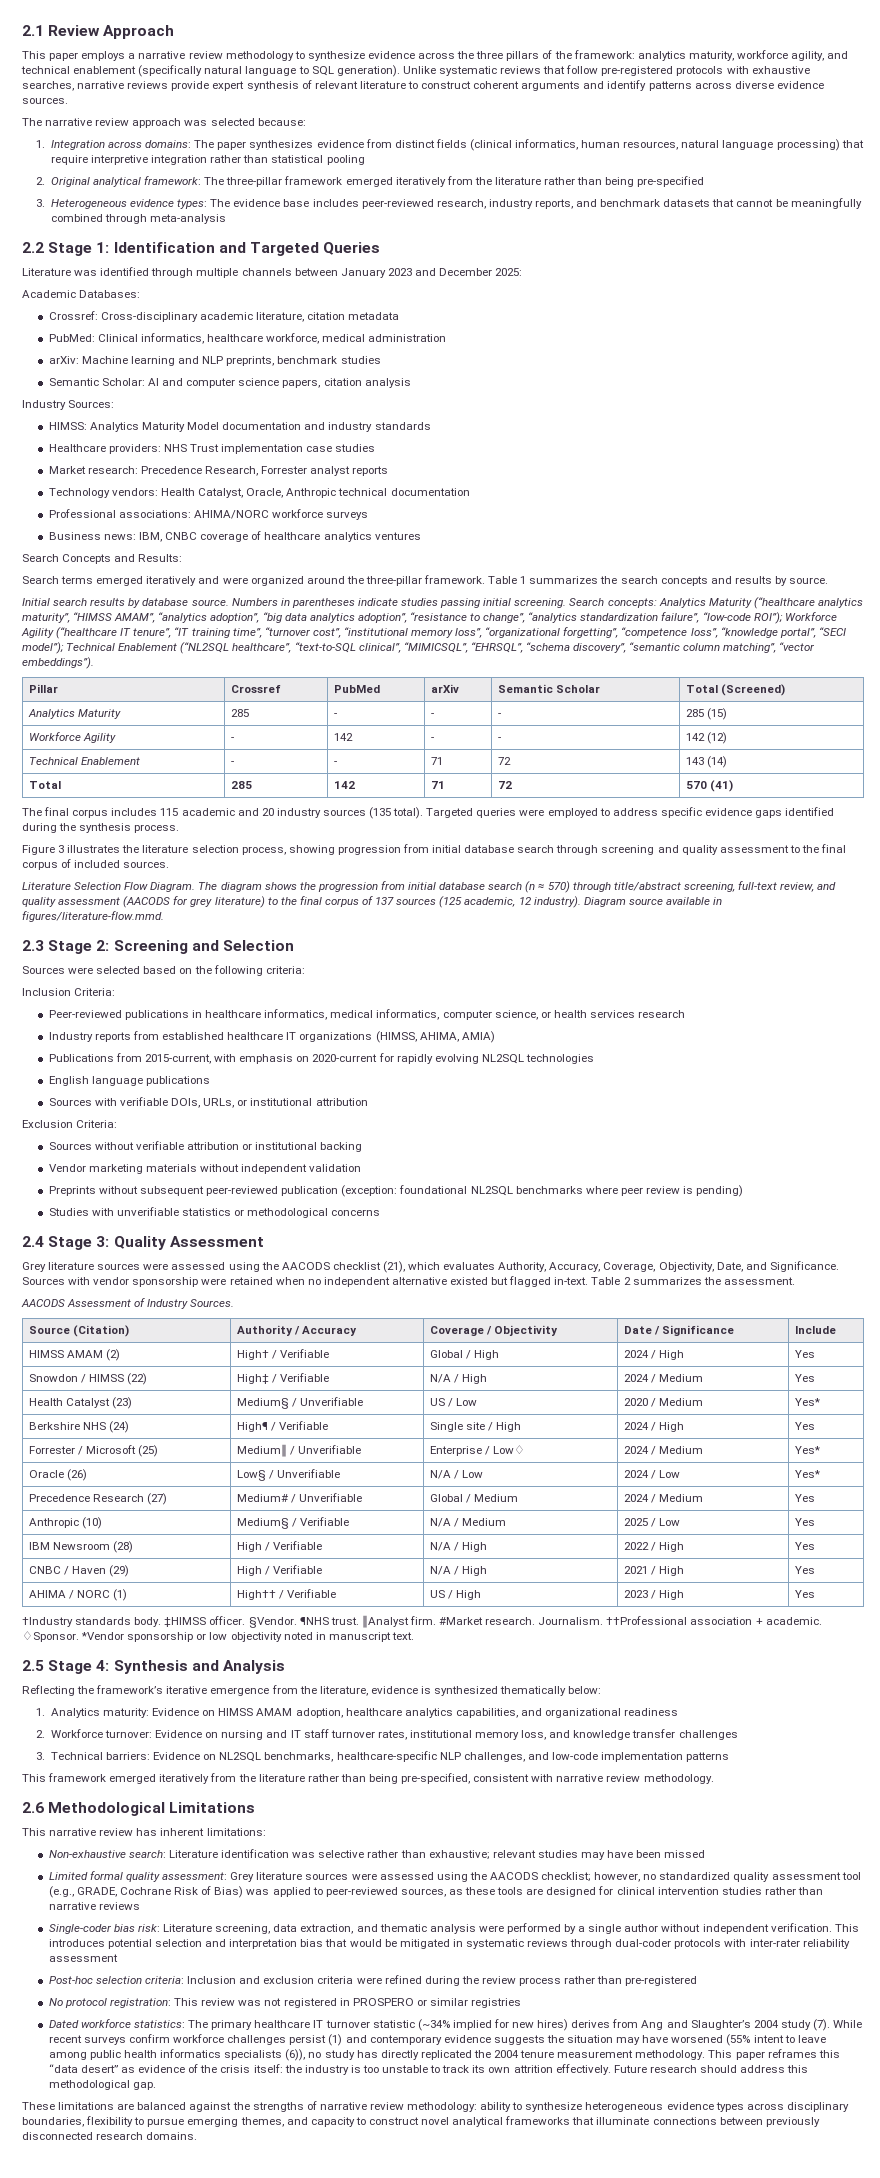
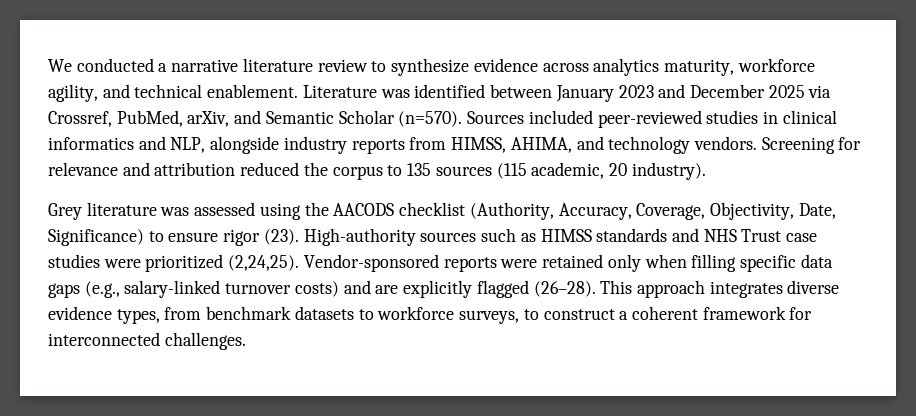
[22,25,175,39] [22,50,635,61] 2.1 Review Approach // This paper employs a narrative review methodology to synthesize evidence across the three pillars of the framework: -> [48,58,589,76] We conducted a narrative literature review to synthesize evidence across
[73,65,810,77] [22,80,824,91] [22,97,68,104] [22,118,306,128] [36,139,864,151] [50,155,365,165] [36,176,705,187] [36,198,862,209] [50,214,227,224] [22,242,381,256] [22,267,292,278] enablement (specifically natural language to SQL generation). Unlike systematic reviews that follow pre-registered protocols with exhaustive searches, narrative reviews provide expert synthesis of relevant literature to construct coherent arguments and identify patterns across diverse evidence sources. // The narrative review approach was selected because: // 1. Integration across domains: The paper synthesizes evidence from distinct fields (clinical informatics, human resources, natural language processing) that require interpretive integration rather than statistical pooling // 2. Original analytical framework: The three-pillar framework emerged iteratively from the literature rather than being pre-specified // 3. Heterogeneous evidence types: The evidence base includes peer-reviewed research, industry reports, and benchmark datasets that cannot be meaningfully combined through meta-analysis // 2.2 Stage 1: Identification and Targeted Queries // Literature was identified through multiple channels -> [207,84,486,98] enablement. Literature was identified
[495,268,523,276] [22,290,141,298] [48,311,400,322] [48,333,447,344] [48,356,381,366] [48,378,411,388] [22,400,115,410] [48,422,431,432] [48,444,376,454] [48,466,389,476] [48,488,470,498] [48,509,369,520] [48,531,421,542] [22,554,183,564] [22,575,829,586] [22,597,863,609] [22,612,837,624] [21,627,846,639] [22,642,816,654] [22,657,94,669] [28,684,58,693] [230,685,281,693] [333,685,380,693] [430,684,459,693] [497,684,600,693] [685,684,785,696] [27,709,121,719] [230,709,249,717] [333,713,337,717] [430,713,434,717] [497,713,501,717] [685,708,727,720] [28,732,116,743] [230,737,234,741] [333,733,353,741] [430,737,434,741] [497,737,501,741] [685,732,727,744] [28,757,140,765] [230,761,234,765] [333,761,337,765] [430,757,443,765] [497,757,511,765] [685,756,727,768] [28,781,61,789] [230,781,252,789] [333,781,355,789] [430,781,445,789] [497,781,512,789] [685,780,733,792] [22,807,835,819] [22,823,180,833] [22,844,847,855] [22,859,170,870] [22,881,837,893] [22,896,723,908] [22,911,164,922] [22,940,294,954] [22,965,305,976] [22,988,116,996] [48,1009,686,1020] [48,1031,495,1043] [48,1053,594,1064] [48,1076,210,1086] [48,1097,368,1108] [22,1120,118,1128] [48,1141,363,1152] [48,1164,362,1174] [48,1185,744,1197] [48,1207,381,1218] [22,1236,264,1250] [22,1262,169,1272] 2025: // Academic Databases: // Crossref: Cross-disciplinary academic literature, citation metadata // PubMed: Clinical informatics, healthcare workforce, medical administration // arXiv: Machine learning and NLP preprints, benchmark studies // Semantic Scholar: AI and computer science papers, citation analysis // Industry Sources: // HIMSS: Analytics Maturity Model documentation and industry standards // Healthcare providers: NHS Trust implementation case studies // Market research: Precedence Research, Forrester analyst reports // Technology vendors: Health Catalyst, Oracle, Anthropic technical documentation // Professional associations: AHIMA/NORC workforce surveys // Business news: IBM, CNBC coverage of healthcare analytics ventures // Search Concepts and Results: // Search terms emerged iteratively and were organized around the three-pillar framework. Table 1 summarizes the search concepts and results by source. // Initial search results by database source. Numbers in parentheses indicate studies passing initial screening. Search concepts: Analytics Maturity (“healthcare analytics maturity”, “HIMSS AMAM”, “analytics adoption”, “big data analytics adoption”, “resistance to change”, “analytics standardization failure”, “low-code ROI”); Workforce Agility (“healthcare IT tenure”, “IT training time”, “turnover cost”, “institutional memory loss”, “organizational forgetting”, “competence loss”, “knowledge portal”, “SECI model”); Technical Enablement (“NL2SQL healthcare”, “text-to-SQL clinical”, “MIMICSQL”, “EHRSQL”, “schema discovery”, “semantic column matching”, “vector embeddings”). // Pillar | Crossref | PubMed | arXiv | Semantic Scholar | Total (Screened) // Analytics Maturity | 285 | - | - | - | 285 (15) // Workforce Agility | - | 142 | - | - | 142 (12) // Technical Enablement | - | - | 71 | 72 | 143 (14) // Total | 285 | 142 | 71 | 72 | 570 (41) // The final corpus includes 115 academic and 20 industry sources (135 total). Targeted queries were employed to address specific evidence gaps identified during the synthesis process. // Figure 3 illustrates the literature selection process, showing progression from initial database search through screening and quality assessment to the final corpus of included sources. // Literature Selection Flow Diagram. The diagram shows the progression from initial database search (n ≈ 570) through title/abstract screening, full-text review, and quality assessment (AACODS for grey literature) to the final corpus of 137 sources (125 academic, 12 industry). Diagram source available in figures/literature-flow.mmd. // 2.3 Stage 2: Screening and Selection // Sources were selected based on the following criteria: // Inclusion Criteria: // Peer-reviewed publications in healthcare informatics, medical informatics, computer science, or health services research // Industry reports from established healthcare IT organizations (HIMSS, AHIMA, AMIA) // Publications from 2015-current, with emphasis on 2020-current for rapidly evolving NL2SQL technologies // English language publications // Sources with verifiable DOIs, URLs, or institutional attribution // Exclusion Criteria: // Sources without verifiable attribution or institutional backing // Vendor marketing materials without independent validation // Preprints without subsequent peer-reviewed publication (exception: foundational NL2SQL benchmarks where peer review is pending) // Studies with unverifiable statistics or methodological concerns // 2.4 Stage 3: Quality Assessment // Grey literature sources were -> [768,85,832,98] [48,110,837,128] [48,136,862,154] [48,162,706,180] [48,202,190,220] 2025 via Crossref, PubMed, arXiv, and Semantic Scholar (n=570). Sources included peer-reviewed studies in clinical informatics and NLP, alongside industry reports from HIMSS, AHIMA, and technology vendors. Screening for relevance and attribution reduced the corpus to 135 sources (115 academic, 20 industry). // Grey literature was
[382,1261,839,1273] [22,1276,795,1287] [21,1298,235,1309] [28,1325,129,1337] [236,1325,357,1336] [429,1325,558,1336] [623,1325,734,1336] [794,1326,836,1334] [28,1349,120,1361] [236,1349,329,1360] [429,1350,499,1360] [623,1350,684,1360] [794,1350,815,1358] [28,1373,147,1385] [236,1373,329,1384] [429,1374,487,1384] [623,1374,703,1383] [794,1374,815,1382] [28,1397,132,1409] [236,1397,363,1409] [429,1398,477,1407] [623,1398,703,1407] [794,1398,820,1406] [28,1421,129,1433] [236,1421,328,1432] [429,1422,521,1432] [623,1422,684,1432] [794,1422,815,1430] [28,1445,158,1457] [236,1444,361,1457] [429,1445,525,1456] [623,1446,703,1455] [794,1446,820,1454] [28,1469,87,1481] [236,1469,340,1481] [429,1470,483,1479] [623,1470,680,1479] [794,1470,820,1478] [28,1493,167,1505] [236,1493,362,1503] [429,1494,518,1503] [623,1494,703,1503] [794,1494,815,1502] [28,1517,102,1529] [236,1517,349,1529] [429,1518,506,1527] [623,1518,680,1527] [794,1518,815,1526] [28,1541,133,1553] [236,1541,322,1552] [429,1542,487,1552] [623,1542,684,1552] [794,1542,815,1550] [28,1565,129,1577] [236,1565,322,1576] [429,1566,487,1576] [623,1566,684,1576] [794,1566,815,1574] [28,1589,127,1601] [236,1589,336,1600] [429,1590,481,1600] [623,1590,684,1600] [794,1590,815,1598] [22,1615,822,1628] [22,1631,414,1642] [22,1660,285,1674] [22,1685,602,1696] [36,1708,679,1718] [36,1729,738,1740] [36,1751,730,1762] [22,1773,714,1784] [22,1802,256,1816] [22,1828,266,1836] [48,1849,706,1860] [48,1871,861,1882] [48,1886,823,1898] [48,1902,140,1910] [48,1923,859,1934] [48,1939,850,1949] [48,1954,118,1962] [48,1975,698,1986] [48,1998,522,2008] [48,2019,863,2031] [48,2034,826,2046] [48,2049,840,2061] [48,2064,809,2075] [48,2080,156,2090] [22,2101,849,2112] [22,2116,820,2127] [22,2132,198,2140] (21), which evaluates Authority, Accuracy, Coverage, Objectivity, Date, and Significance. Sources with vendor sponsorship were retained when no independent alternative existed but flagged in-text. Table 2 summarizes the assessment. // AACODS Assessment of Industry Sources. // Source (Citation) | Authority / Accuracy | Coverage / Objectivity | Date / Significance | Include // HIMSS AMAM (2) | High† / Verifiable | Global / High | 2024 / High | Yes // Snowdon / HIMSS (22) | High‡ / Verifiable | N/A / High | 2024 / Medium | Yes // Health Catalyst (23) | Medium§ / Unverifiable | US / Low | 2020 / Medium | Yes* // Berkshire NHS (24) | High¶ / Verifiable | Single site / High | 2024 / High | Yes // Forrester / Microsoft (25) | Medium∥ / Unverifiable | Enterprise / Low♢ | 2024 / Medium | Yes* // Oracle (26) | Low§ / Unverifiable | N/A / Low | 2024 / Low | Yes* // Precedence Research (27) | Medium# / Unverifiable | Global / Medium | 2024 / Medium | Yes // Anthropic (10) | Medium§ / Verifiable | N/A / Medium | 2025 / Low | Yes // IBM Newsroom (28) | High / Verifiable | N/A / High | 2022 / High | Yes // CNBC / Haven (29) | High / Verifiable | N/A / High | 2021 / High | Yes // AHIMA / NORC (1) | High†† / Verifiable | US / High | 2023 / High | Yes // †Industry standards body. ‡HIMSS officer. §Vendor. ¶NHS trust. ∥Analyst firm. #Market research. Journalism. ††Professional association + academic. ♢Sponsor. *Vendor sponsorship or low objectivity noted in manuscript text. // 2.5 Stage 4: Synthesis and Analysis // Reflecting the framework’s iterative emergence from the literature, evidence is synthesized thematically below: // 1. Analytics maturity: Evidence on HIMSS AMAM adoption, healthcare analytics capabilities, and organizational readiness // 2. Workforce turnover: Evidence on nursing and IT staff turnover rates, institutional memory loss, and knowledge transfer challenges // 3. Technical barriers: Evidence on NL2SQL benchmarks, healthcare-specific NLP challenges, and low-code implementation patterns // This framework emerged iteratively from the literature rather than being pre-specified, consistent with narrative review methodology. // 2.6 Methodological Limitations // This narrative review has inherent limitations: // Non-exhaustive search: Literature identification was selective rather than exhaustive; relevant studies may have been missed // Limited formal quality assessment: Grey literature sources were assessed using the AACODS checklist; however, no standardized quality assessment tool (e.g., GRADE, Cochrane Risk of Bias) was applied to peer-reviewed sources, as these tools are designed for clinical intervention studies rather than narrative reviews // Single-coder bias risk: Literature screening, data extraction, and thematic analysis were performed by a single author without independent verification. This introduces potential selection and interpretation bias that would be mitigated in systematic reviews through dual-coder protocols with inter-rater reliability assessment // Post-hoc selection criteria: Inclusion and exclusion criteria were refined during the review process rather than pre-registered // No protocol registration: This review was not registered in PROSPERO or similar registries // Dated workforce statistics: The primary healthcare IT turnover statistic (~34% implied for new hires) derives from Ang and Slaughter’s 2004 study (7). While recent surveys confirm workforce challenges persist (1) and contemporary evidence suggests the situation may have worsened (55% intent to leave among public health informatics specialists (6)), no study has directly replicated the 2004 tenure measurement methodology. This paper reframes this “data desert” as evidence of the crisis itself: the industry is too unstable to track its own attrition effectively. Future research should address this methodological gap. // These limitations are balanced against the strengths of narrative review methodology: ability to synthesize heterogeneous evidence types across disciplinary boundaries, flexibility to pursue emerging themes, and capacity to construct novel analytical frameworks that illuminate connections between previously disconnected research domains. -> [469,202,836,220] [48,228,818,246] [48,254,833,272] [48,280,840,298] [48,306,813,324] [48,332,246,350] (Authority, Accuracy, Coverage, Objectivity, Date, Significance) to ensure rigor (23). High-authority sources such as HIMSS standards and NHS Trust case studies were prioritized (2,24,25). Vendor-sponsored reports were retained only when filling specific data gaps (e.g., salary-linked turnover costs) and are explicitly flagged (26–28). This approach integrates diverse evidence types, from benchmark datasets to workforce surveys, to construct a coherent framework for interconnected challenges.

